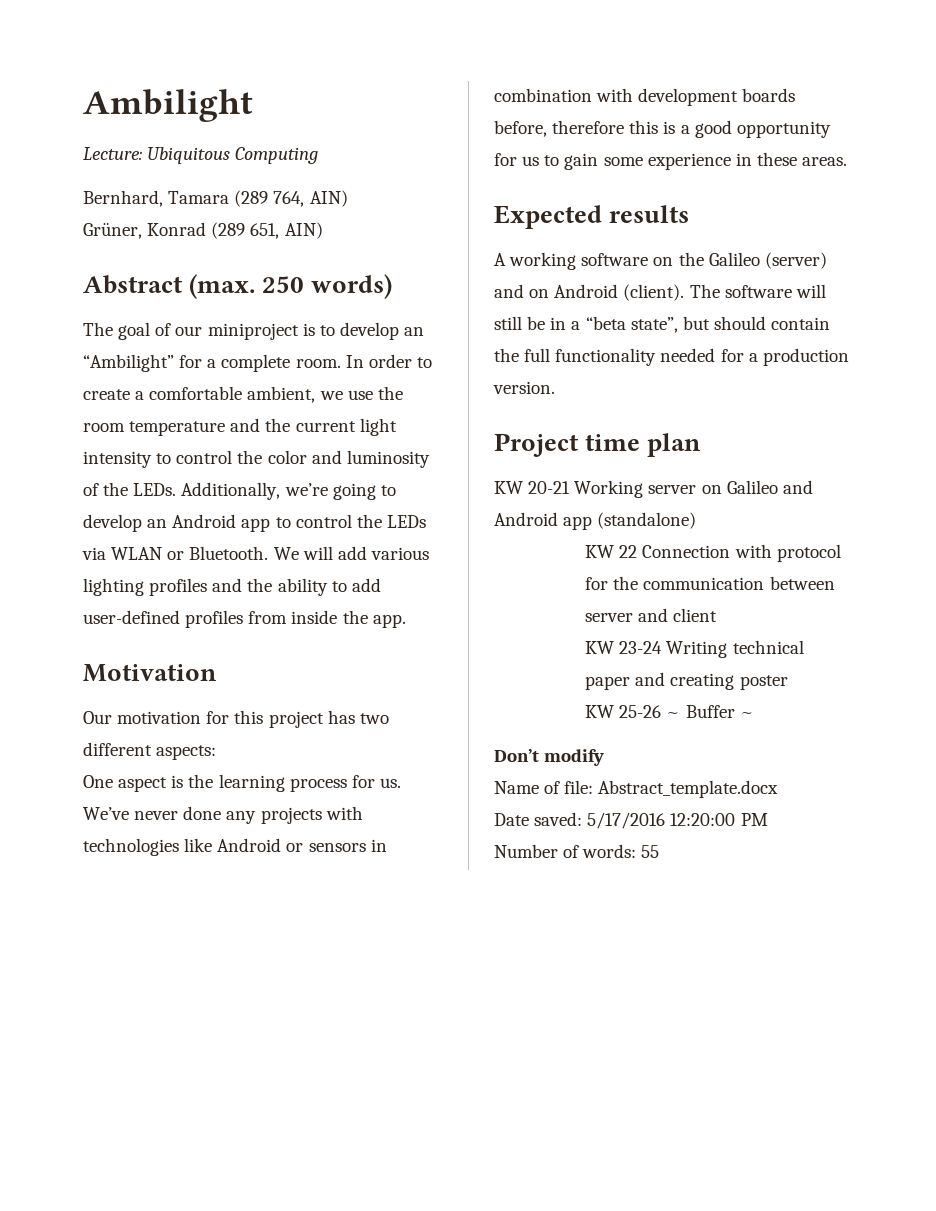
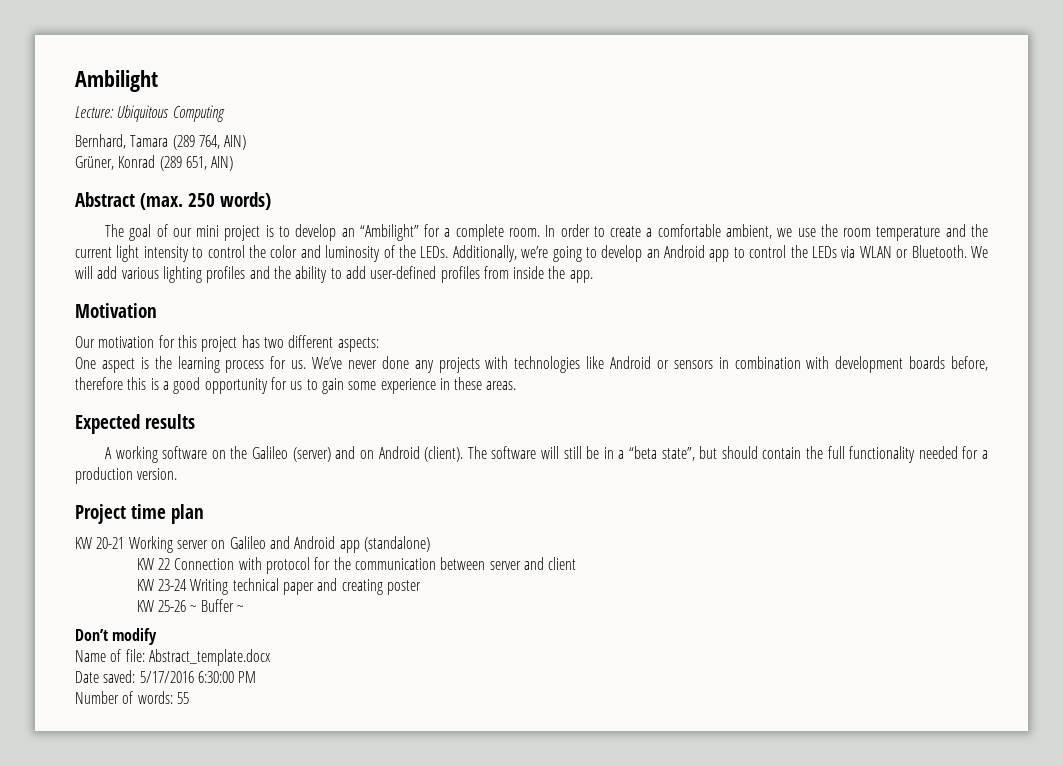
[207,323,299,340] miniproject -> [196,225,261,241] mini project
[670,813,736,826] 12:20:00 -> [197,671,234,683] 6:30:00

